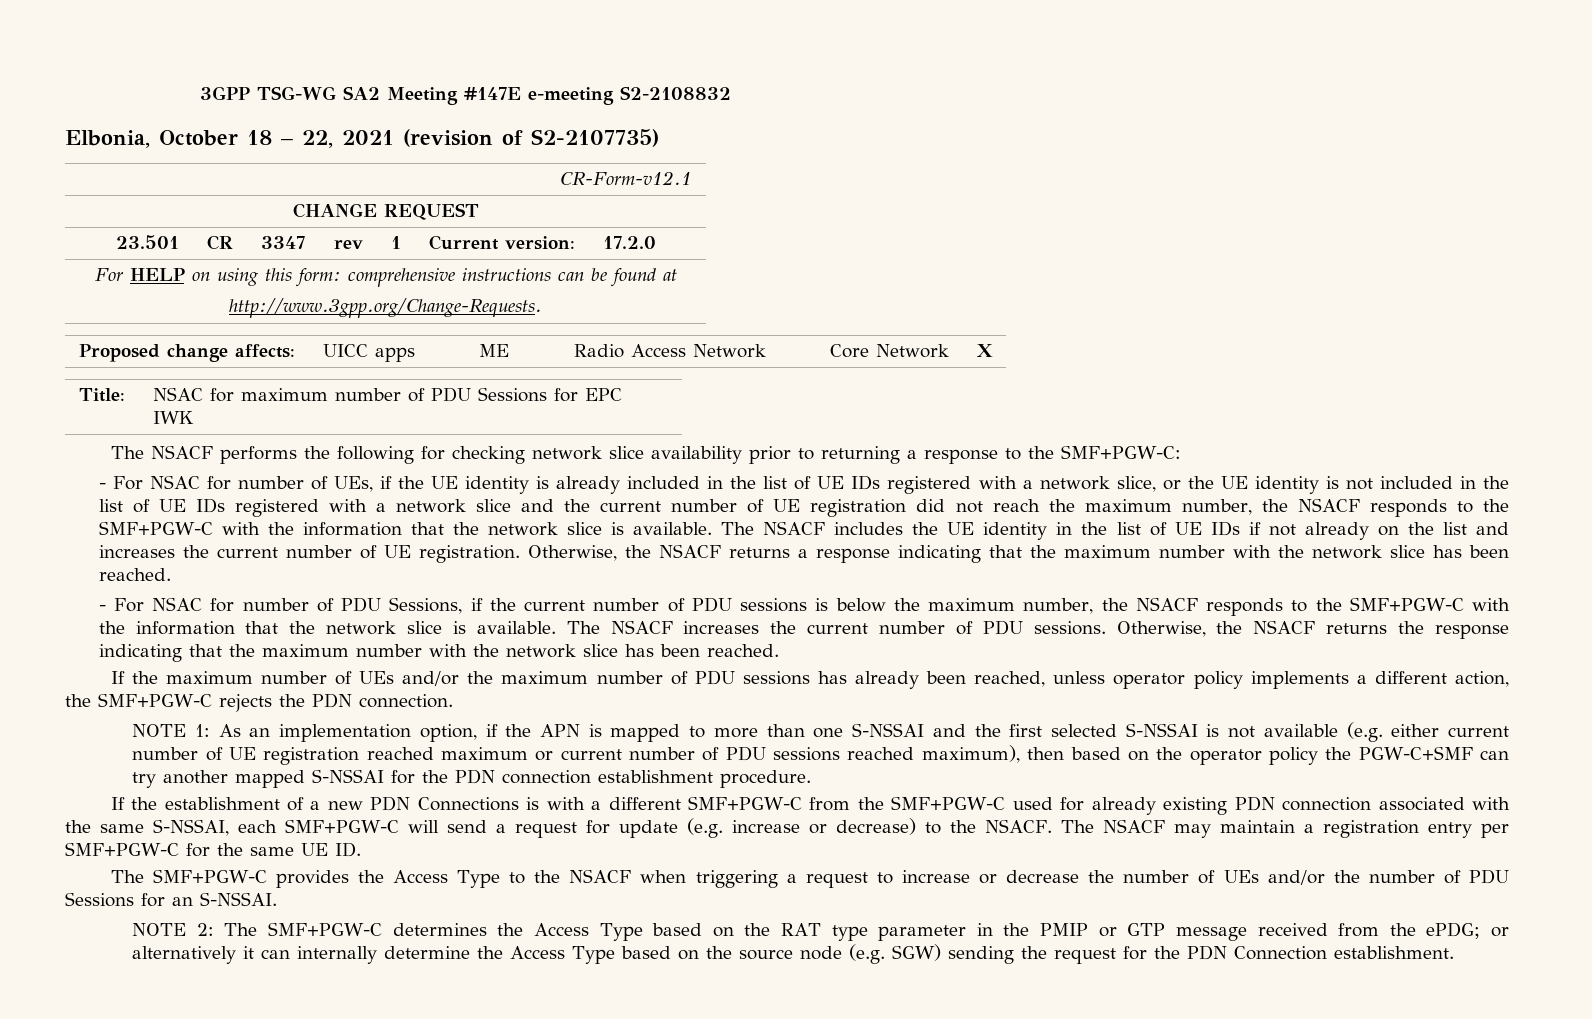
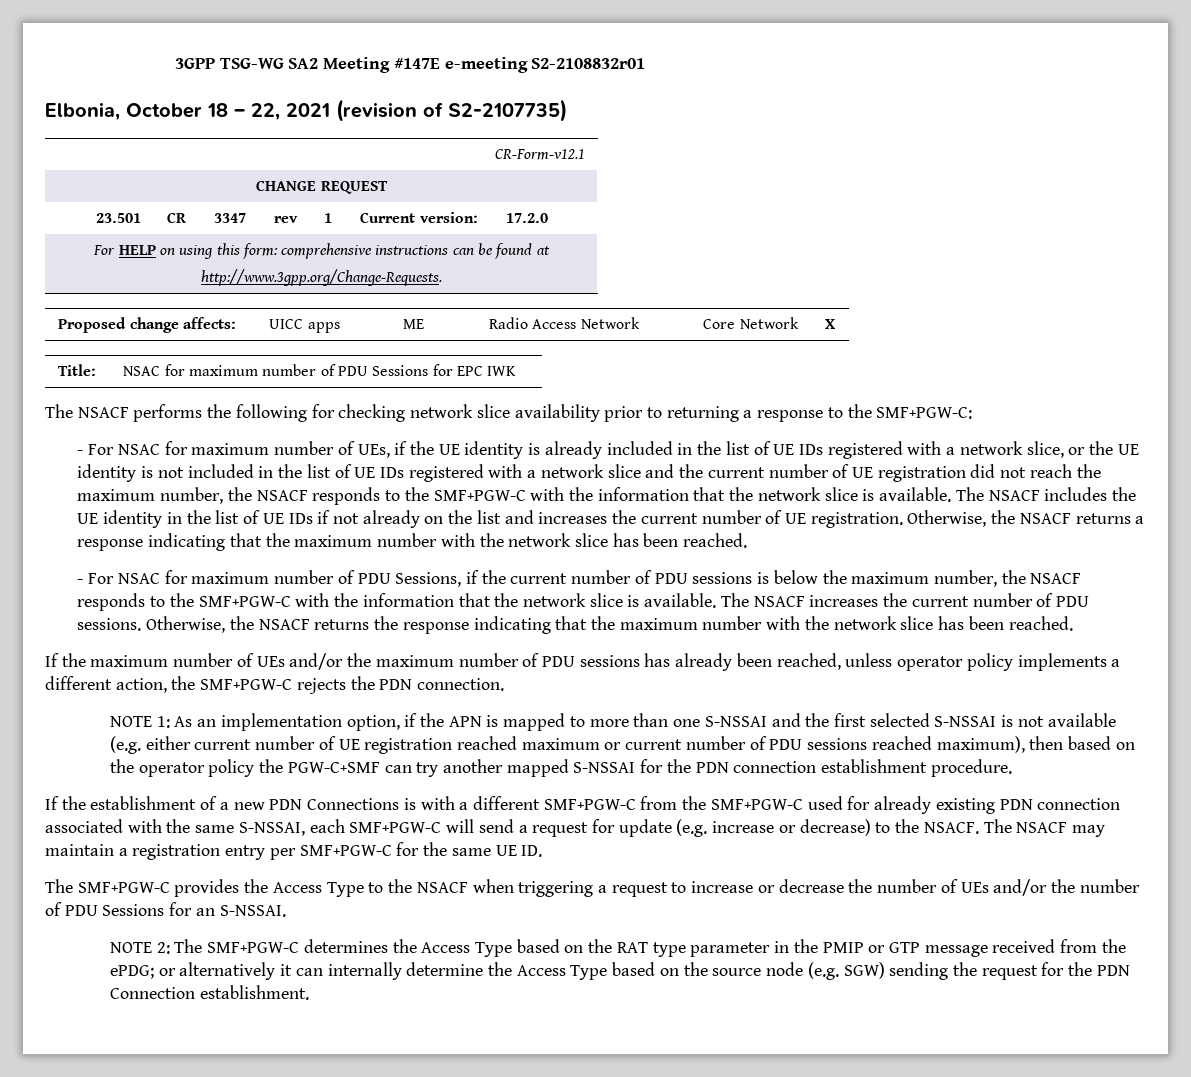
[619,86,731,100] S2-2108832 -> [531,58,646,69] S2-2108832r01
(231, 483) none -> [191,443,270,455] maximum
(235, 605) none -> [191,572,270,584] maximum

